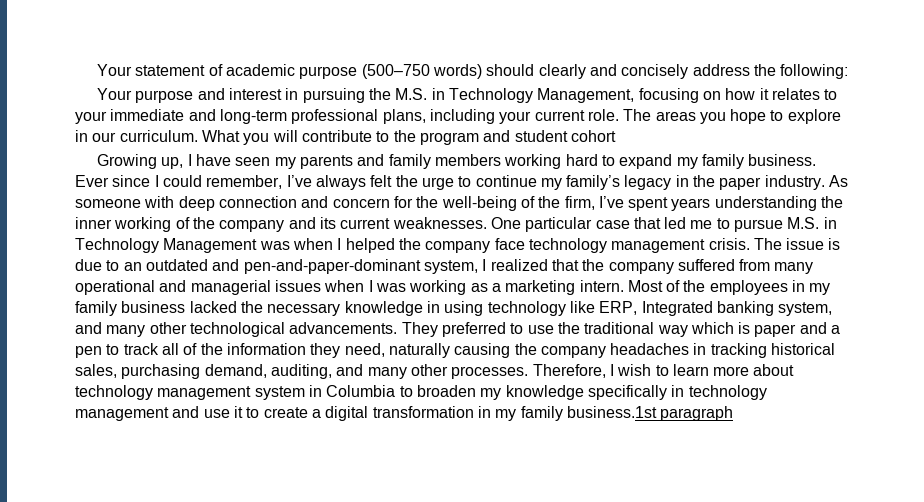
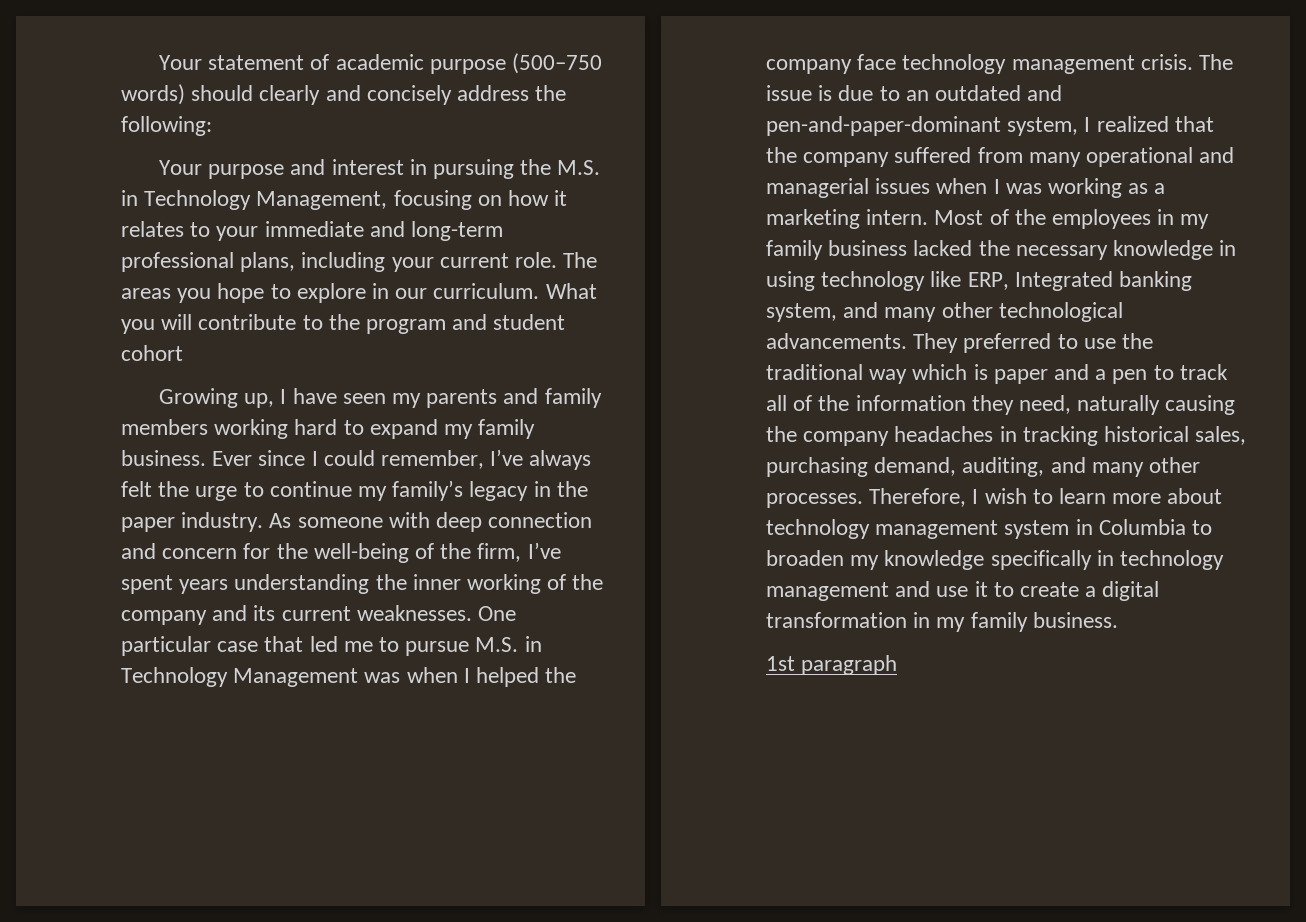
[566,406,657,418] business.1st -> [1032,612,1118,628] [766,656,795,671] business. // 1st

